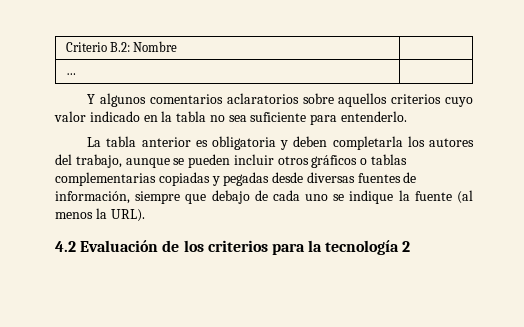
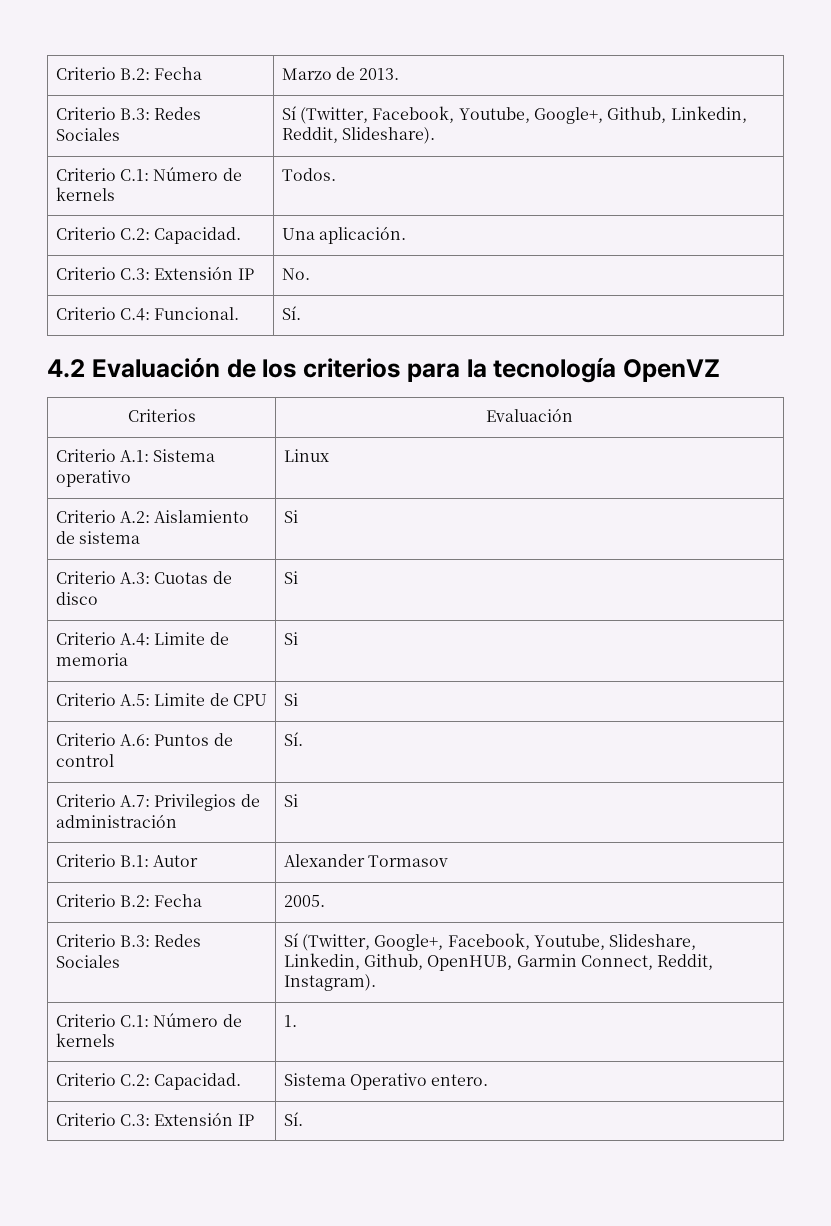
[65,41,178,52] [65,73,76,75] [87,93,473,107] [54,111,408,125] [87,136,475,150] [55,154,408,168] [55,172,417,186] [55,190,474,204] [55,208,145,222] Criterio B.2: Nombre | // … | // Y algunos comentarios aclaratorios sobre aquellos criterios cuyo valor indicado en la tabla no sea suficiente para entenderlo. // La tabla anterior es obligatoria y deben completarla los autores del trabajo, aunque se pueden incluir otros gráficos o tablas complementarias copiadas y pegadas desde diversas fuentes de información, siempre que debajo de cada uno se indique la fuente (al menos la URL). -> [55,67,203,80] [281,67,400,80] [55,107,202,120] [55,128,120,141] [281,106,747,124] [281,127,436,144] [55,167,242,181] [55,187,115,201] [281,168,336,181] [55,227,242,244] [281,226,407,244] [55,266,254,280] [281,268,310,280] [55,307,240,321] [281,306,301,320] Criterio B.2: Fecha | Marzo de 2013. // Criterio B.3: Redes Sociales | Sí (Twitter, Facebook, Youtube, Google+, Github, Linkedin, Reddit, Slideshare). // Criterio C.1: Número de kernels | Todos. // Criterio C.2: Capacidad. | Una aplicación. // Criterio C.3: Extensión IP | No. // Criterio C.4: Funcional. | Sí.
[402,241,411,252] 2 -> [623,359,720,382] [127,409,196,422] [486,408,573,422] [55,449,216,462] [55,470,131,487] [283,449,329,462] [55,510,250,523] [55,531,141,544] [283,510,298,523] [55,571,232,584] [55,592,98,605] [283,571,298,584] [55,632,229,646] [55,653,128,666] [283,632,298,645] [55,693,268,706] [283,693,298,706] [55,733,233,746] [55,754,114,767] [283,732,303,746] [55,794,260,811] [55,814,177,828] [283,794,298,807] [55,854,199,867] [283,854,449,867] [55,894,203,907] [283,895,325,907] [55,934,202,947] [55,955,120,968] [283,933,697,951] [283,953,714,971] [283,974,376,991] [55,1013,242,1027] [55,1033,115,1047] [283,1015,297,1027] [55,1073,242,1090] [283,1073,489,1090] [55,1112,254,1126] [283,1112,303,1126] OpenVZ // Criterios | Evaluación // Criterio A.1: Sistema operativo | Linux // Criterio A.2: Aislamiento de sistema | Si // Criterio A.3: Cuotas de disco | Si // Criterio A.4: Limite de memoria | Si // Criterio A.5: Limite de CPU | Si // Criterio A.6: Puntos de control | Sí. // Criterio A.7: Privilegios de administración | Si // Criterio B.1: Autor | Alexander Tormasov // Criterio B.2: Fecha | 2005. // Criterio B.3: Redes Sociales | Sí (Twitter, Google+, Facebook, Youtube, Slideshare, Linkedin, Github, OpenHUB, Garmin Connect, Reddit, Instagram). // Criterio C.1: Número de kernels | 1. // Criterio C.2: Capacidad. | Sistema Operativo entero. // Criterio C.3: Extensión IP | Sí.

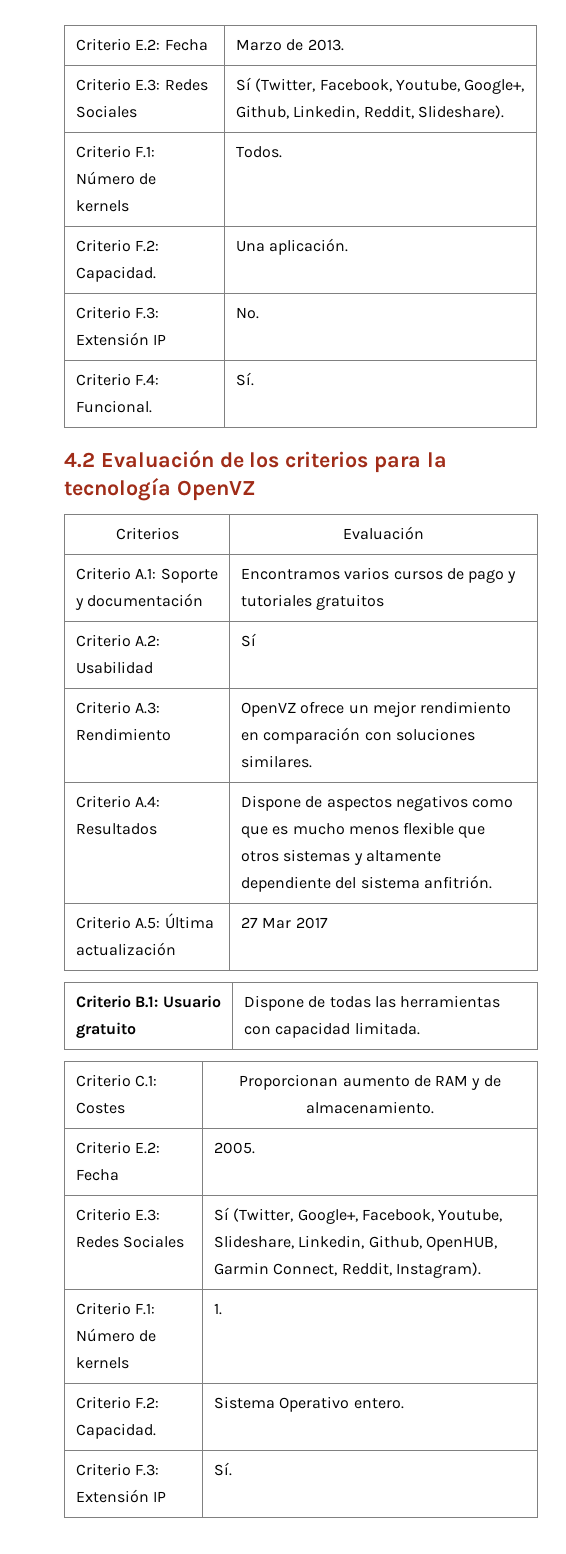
[55,67,151,80] Criterio B.2: -> [75,38,161,51] Criterio E.2:
[120,108,151,120] B.3: -> [135,79,161,91] E.3:
[120,169,150,181] C.1: -> [135,146,156,158] F.1:
[120,228,151,240] C.2: -> [135,240,160,252] F.2:
[120,268,151,280] C.3: -> [135,307,160,319] F.3:
[120,308,151,321] C.4: -> [135,374,160,386] F.4:
[153,449,216,462] [55,470,131,487] [283,449,329,462] [55,510,250,523] [55,531,141,544] [283,510,298,523] [55,571,232,584] [55,592,98,605] [283,571,298,584] [55,632,229,646] [55,653,128,666] [283,632,298,645] [55,693,268,706] [283,693,298,706] [55,733,233,746] [55,754,114,767] [283,732,303,746] [55,794,260,811] [55,814,177,828] [283,794,298,807] [55,854,199,867] [283,854,449,867] [55,894,151,907] Sistema operativo | Linux // Criterio A.2: Aislamiento de sistema | Si // Criterio A.3: Cuotas de disco | Si // Criterio A.4: Limite de memoria | Si // Criterio A.5: Limite de CPU | Si // Criterio A.6: Puntos de control | Sí. // Criterio A.7: Privilegios de administración | Si // Criterio B.1: Autor | Alexander Tormasov // Criterio B.2: -> [160,568,218,583] [74,593,204,610] [240,567,517,583] [240,594,385,610] [75,634,161,647] [75,661,153,674] [240,633,256,647] [75,701,161,714] [75,728,171,741] [240,701,512,717] [240,727,475,744] [240,755,312,768] [75,795,161,808] [75,823,157,835] [240,795,514,811] [240,822,486,838] [240,849,441,865] [240,875,492,892] [75,913,214,929] [75,942,176,956] [240,917,328,929] [75,995,221,1008] [75,1022,136,1039] [243,995,501,1011] [243,1022,420,1038] [75,1074,158,1087] [75,1102,125,1114] [239,1074,501,1090] [306,1101,434,1114] [75,1141,161,1154] Soporte y documentación | Encontramos varios cursos de pago y tutoriales gratuitos // Criterio A.2: Usabilidad | Sí // Criterio A.3: Rendimiento | OpenVZ ofrece un mejor rendimiento en comparación con soluciones similares. // Criterio A.4: Resultados | Dispone de aspectos negativos como que es mucho menos flexible que otros sistemas y altamente dependiente del sistema anfitrión. // Criterio A.5: Última actualización | 27 Mar 2017 // Criterio B.1: Usuario gratuito | Dispone de todas las herramientas con capacidad limitada. // Criterio C.1: Costes | Proporcionan aumento de RAM y de almacenamiento. // Criterio E.2:
[120,935,151,947] B.3: -> [135,1209,161,1221] E.3:
[120,1015,150,1027] C.1: -> [135,1303,156,1315] F.1:
[120,1074,151,1086] C.2: -> [135,1397,160,1409] F.2:
[120,1114,151,1126] C.3: -> [135,1464,160,1476] F.3:

